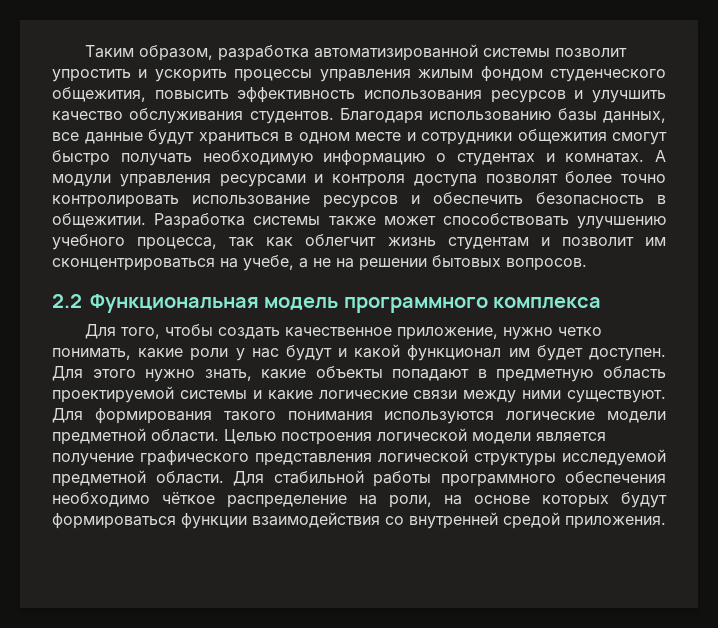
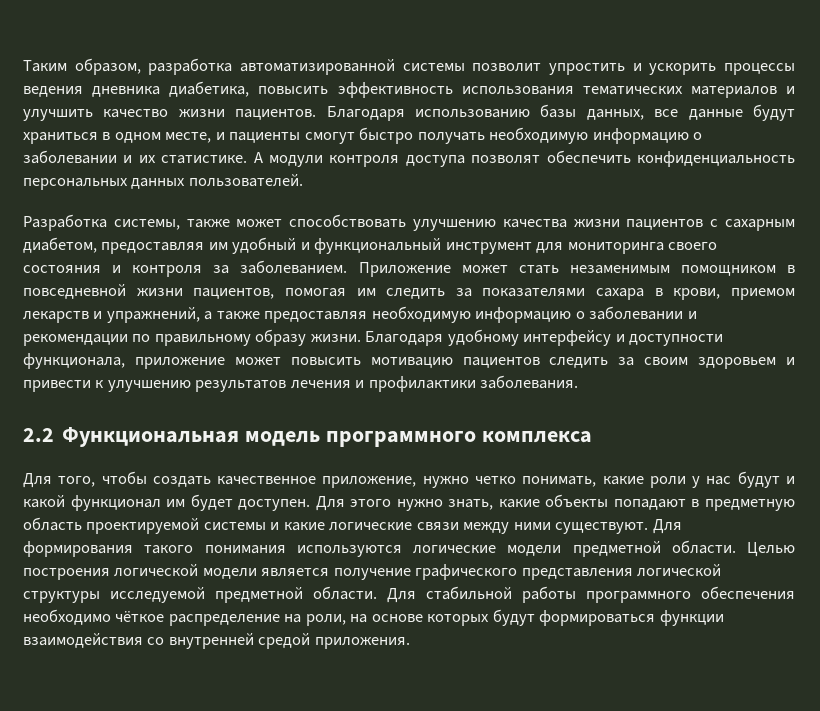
[319,66,666,82] [52,87,146,102] управления жилым фондом студенческого общежития, -> [23,81,250,97] ведения дневника диабетика,
[490,90,566,103] ресурсов -> [582,86,777,98] тематических материалов
[129,108,334,124] обслуживания студентов. -> [178,109,317,120] жизни пациентов.
[355,129,607,145] месте и сотрудники общежития -> [165,132,301,143] месте, и пациенты
[456,150,666,166] [52,171,666,187] [52,192,666,208] [52,213,667,229] [52,234,666,250] [52,255,587,271] студентах и комнатах. А модули управления ресурсами и контроля доступа позволят более точно контролировать использование ресурсов и обеспечить безопасность в общежитии. Разработка системы также может способствовать улучшению учебного процесса, так как облегчит жизнь студентам и позволит им сконцентрироваться на учебе, а не на решении бытовых вопросов. -> [23,150,795,167] [23,174,303,190] [23,214,795,231] [23,237,718,254] [23,260,796,277] [23,284,795,300] [23,306,697,323] [23,329,724,346] [23,353,795,369] [23,375,579,392] заболевании и их статистике. А модули контроля доступа позволят обеспечить конфиденциальность персональных данных пользователей. // Разработка системы, также может способствовать улучшению качества жизни пациентов с сахарным диабетом, предоставляя им удобный и функциональный инструмент для мониторинга своего состояния и контроля за заболеванием. Приложение может стать незаменимым помощником в повседневной жизни пациентов, помогая им следить за показателями сахара в крови, приемом лекарств и упражнений, а также предоставляя необходимую информацию о заболевании и рекомендации по правильному образу жизни. Благодаря удобному интерфейсу и доступности функционала, приложение может повысить мотивацию пациентов следить за своим здоровьем и привести к улучшению результатов лечения и профилактики заболевания.

